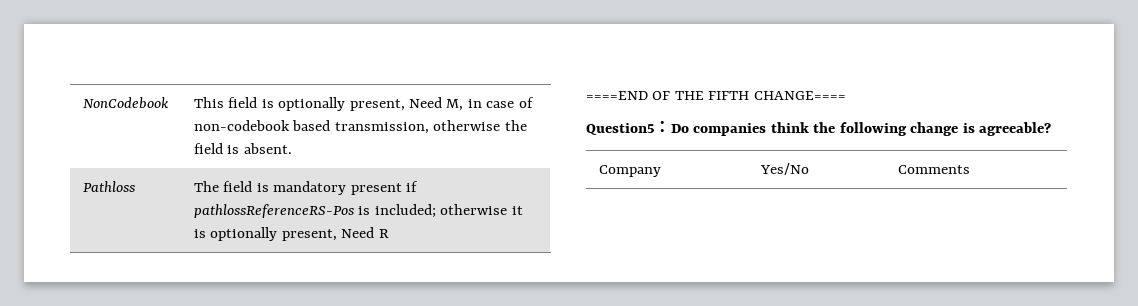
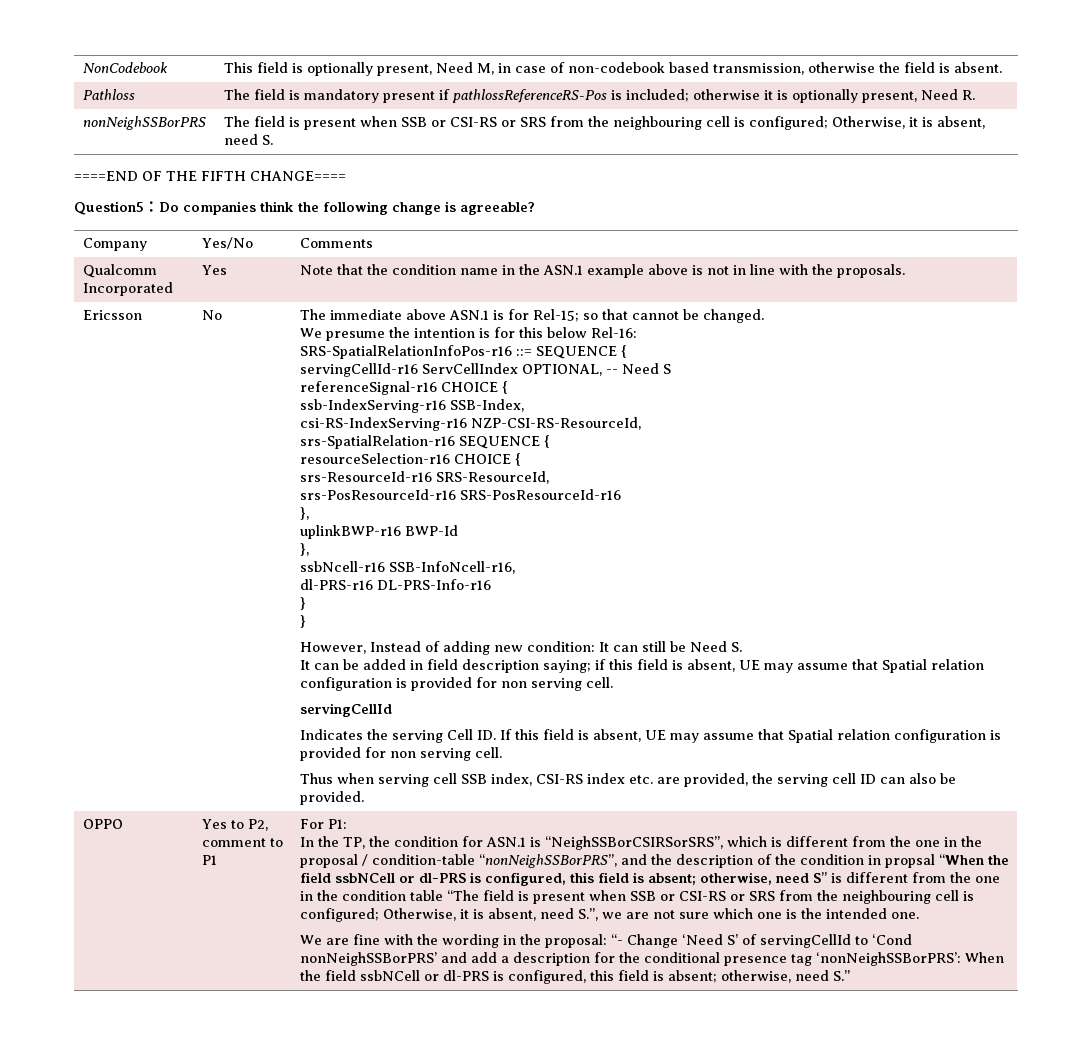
[378,229,389,238] R -> [961,90,975,100] [82,116,206,130] [223,116,985,130] [223,134,273,145] R. // nonNeighSSBorPRS | The field is present when SSB or CSI-RS or SRS from the neighbouring cell is configured; Otherwise, it is absent, need S.
(970, 169) none -> [82,264,157,278] [82,282,173,296] [201,265,227,275] [299,264,905,278] [82,310,142,320] [201,310,222,320] [299,309,764,323] [299,327,637,341] [299,345,627,359] [299,363,671,377] [299,381,508,395] [299,399,524,413] [299,417,641,431] [299,435,550,449] [299,453,521,466] [299,471,549,484] [299,489,621,500] [299,507,309,520] [299,525,458,539] [299,543,309,556] [299,561,515,574] [299,579,491,590] [299,597,306,610] [299,615,306,628] [299,641,742,655] [299,659,984,673] [299,677,613,691] [299,703,392,717] [299,729,1001,743] [299,747,502,761] [299,773,956,787] [299,791,364,805] [82,819,123,829] [201,819,268,831] [201,838,283,847] [201,855,217,865] [299,819,347,829] [299,836,982,850] [299,854,1009,868] [299,872,1000,886] [299,890,974,904] [299,908,919,922] [299,934,912,948] [299,952,1004,966] [299,970,850,984] // Qualcomm Incorporated | Yes | Note that the condition name in the ASN.1 example above is not in line with the proposals. // Ericsson | No | The immediate above ASN.1 is for Rel-15; so that cannot be changed. // We presume the intention is for this below Rel-16: // SRS-SpatialRelationInfoPos-r16 ::= SEQUENCE { // servingCellId-r16 ServCellIndex OPTIONAL, -- Need S // referenceSignal-r16 CHOICE { // ssb-IndexServing-r16 SSB-Index, // csi-RS-IndexServing-r16 NZP-CSI-RS-ResourceId, // srs-SpatialRelation-r16 SEQUENCE { // resourceSelection-r16 CHOICE { // srs-ResourceId-r16 SRS-ResourceId, // srs-PosResourceId-r16 SRS-PosResourceId-r16 // }, // uplinkBWP-r16 BWP-Id // }, // ssbNcell-r16 SSB-InfoNcell-r16, // dl-PRS-r16 DL-PRS-Info-r16 // } // } // However, Instead of adding new condition: It can still be Need S. // It can be added in field description saying; if this field is absent, UE may assume that Spatial relation configuration is provided for non serving cell. // servingCellId // Indicates the serving Cell ID. If this field is absent, UE may assume that Spatial relation configuration is provided for non serving cell. // Thus when serving cell SSB index, CSI-RS index etc. are provided, the serving cell ID can also be provided. // OPPO | Yes to P2, comment to P1 | For P1: // In the TP, the condition for ASN.1 is “NeighSSBorCSIRSorSRS”, which is different from the one in the proposal / condition-table “nonNeighSSBorPRS”, and the description of the condition in propsal “When the field ssbNCell or dl-PRS is configured, this field is absent; otherwise, need S” is different from the one in the condition table “The field is present when SSB or CSI-RS or SRS from the neighbouring cell is configured; Otherwise, it is absent, need S.”, we are not sure which one is the intended one. // We are fine with the wording in the proposal: “- Change ‘Need S’ of servingCellId to ‘Cond nonNeighSSBorPRS’ and add a description for the conditional presence tag ‘nonNeighSSBorPRS’: When the field ssbNCell or dl-PRS is configured, this field is absent; otherwise, need S.”

